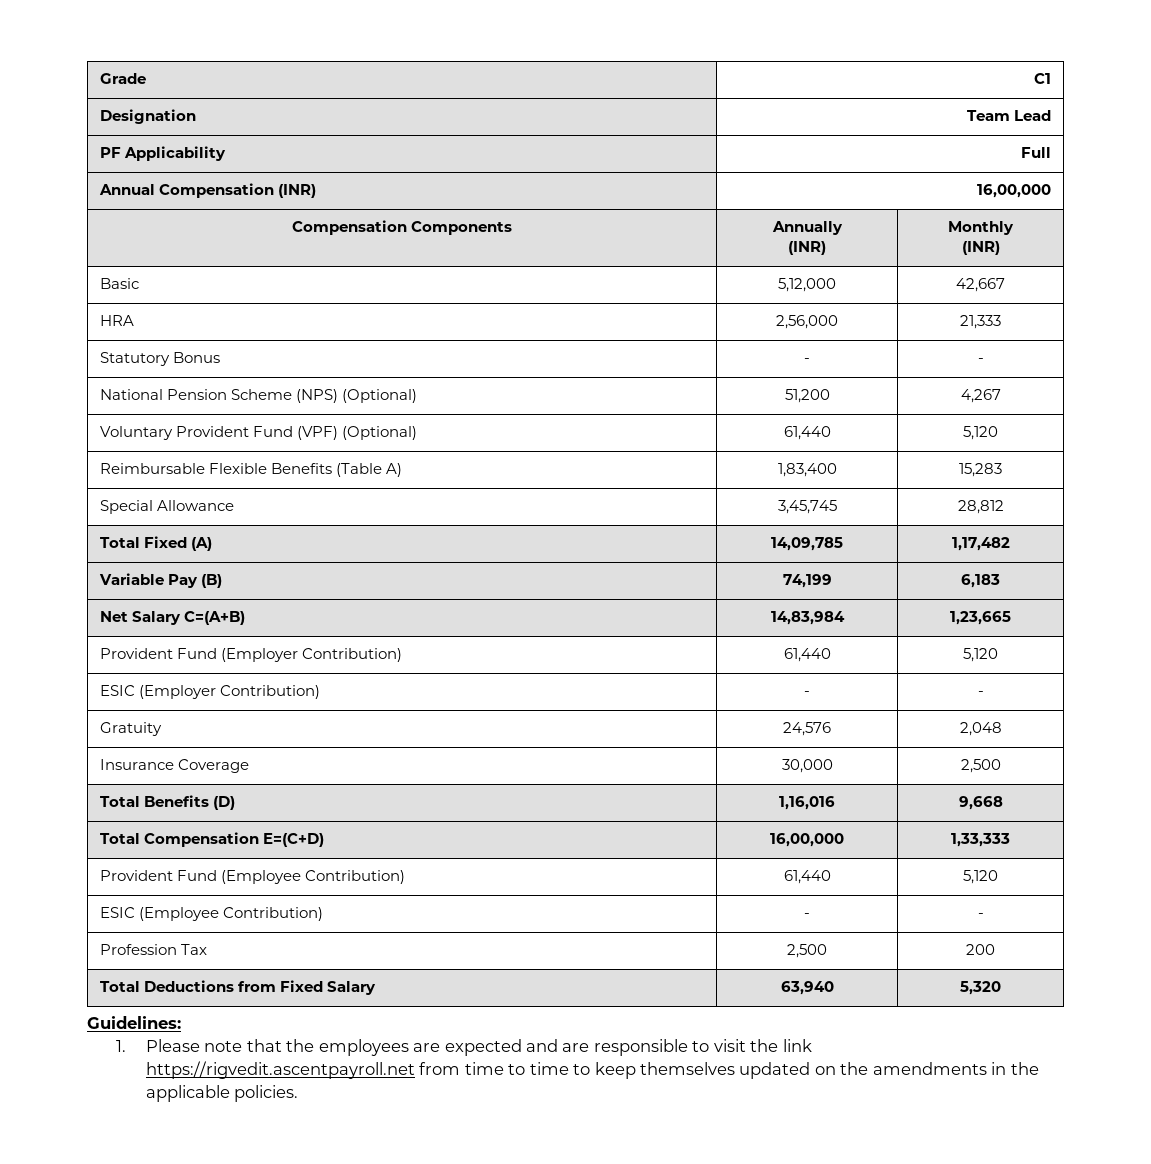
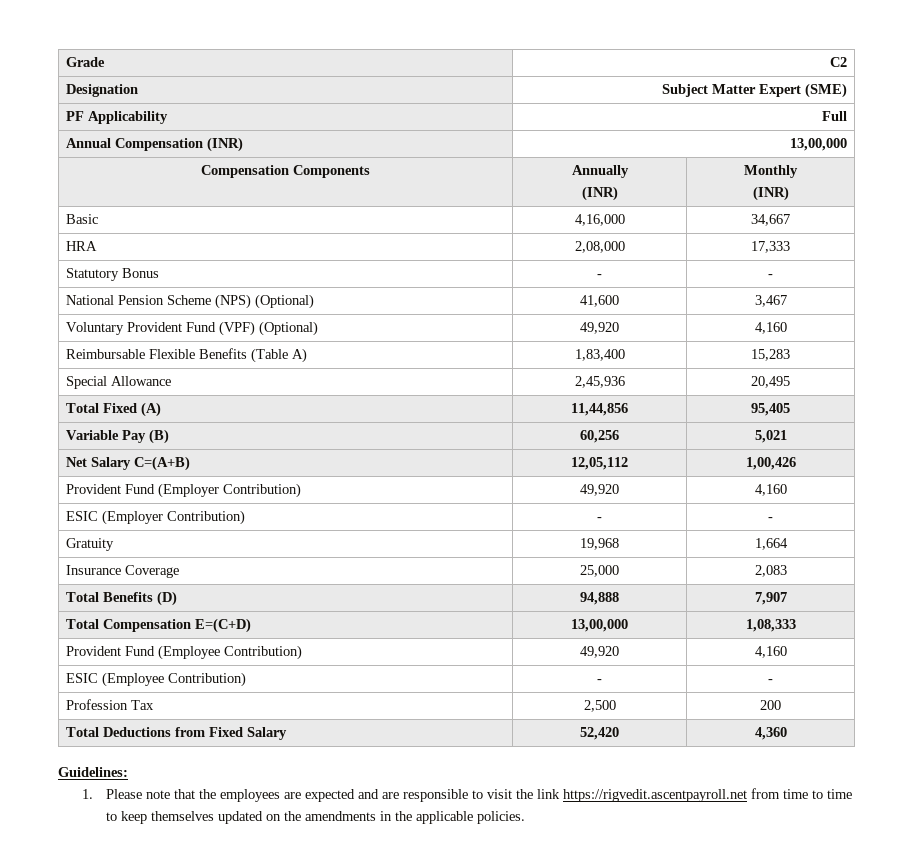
[1034,73,1052,84] C1 -> [830,57,848,67] C2
[967,110,1052,121] Team Lead -> [662,83,848,98] Subject Matter Expert (SME)
[977,184,1052,198] 16,00,000 -> [790,138,848,151] 13,00,000
[778,278,836,292] [956,278,1005,292] 5,12,000 | 42,667 -> [574,214,625,226] [751,214,790,226] 4,16,000 | 34,667
[776,315,838,329] [960,315,1001,329] 2,56,000 | 21,333 -> [574,241,625,253] [751,241,790,253] 2,08,000 | 17,333
[784,389,830,403] [960,389,1001,403] 51,200 | 4,267 -> [580,295,619,307] [754,295,787,307] 41,600 | 3,467
[783,426,831,440] [963,426,998,440] 61,440 | 5,120 -> [580,322,619,334] [754,322,787,334] 49,920 | 4,160
[777,500,837,514] [957,500,1004,514] 3,45,745 | 28,812 -> [574,376,625,388] [751,376,790,388] 2,45,936 | 20,495
[771,537,843,551] [951,537,1010,551] 14,09,785 | 1,17,482 -> [571,403,628,416] [751,403,790,416] 11,44,856 | 95,405
[782,574,832,588] [961,574,1000,588] 74,199 | 6,183 -> [580,430,619,443] [754,430,787,443] 60,256 | 5,021
[770,611,845,625] [950,611,1011,625] 14,83,984 | 1,23,665 -> [571,457,628,470] [745,457,796,470] 12,05,112 | 1,00,426
[783,648,831,662] [963,648,998,662] 61,440 | 5,120 -> [580,484,619,496] [754,484,787,496] 49,920 | 4,160
[783,722,831,736] [959,722,1002,736] 24,576 | 2,048 -> [580,538,619,550] [754,538,788,550] 19,968 | 1,664
[781,759,833,773] [960,759,1001,773] 30,000 | 2,500 -> [580,565,619,577] [754,565,787,577] 25,000 | 2,083
[779,796,835,810] [958,796,1003,810] 1,16,016 | 9,668 -> [580,592,619,605] [754,592,787,605] 94,888 | 7,907
[770,833,844,847] [951,833,1010,847] 16,00,000 | 1,33,333 -> [571,619,628,632] [745,619,796,632] 13,00,000 | 1,08,333
[783,870,831,884] [963,870,998,884] 61,440 | 5,120 -> [580,646,619,658] [754,646,787,658] 49,920 | 4,160
[780,981,834,995] [960,981,1001,995] 63,940 | 5,320 -> [580,727,619,740] [754,727,787,740] 52,420 | 4,360

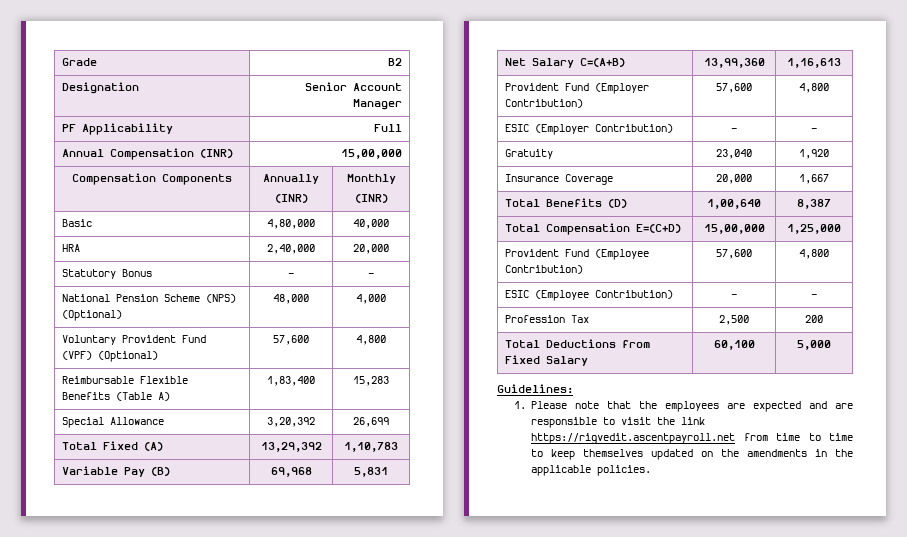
[830,57,848,67] C2 -> [387,58,402,66] B2
[662,83,848,98] Subject Matter Expert (SME) -> [304,82,402,91] [352,99,402,110] Senior Account Manager
[790,138,848,151] 13,00,000 -> [340,149,402,159] 15,00,000
[574,214,625,226] [751,214,790,226] 4,16,000 | 34,667 -> [267,219,315,229] [353,219,389,229] 4,80,000 | 40,000
[574,241,625,253] [751,241,790,253] 2,08,000 | 17,333 -> [267,244,315,254] [353,244,389,254] 2,40,000 | 20,000
[580,295,619,307] [754,295,787,307] 41,600 | 3,467 -> [273,294,309,304] [356,294,386,304] 48,000 | 4,000
[580,322,619,334] [754,322,787,334] 49,920 | 4,160 -> [273,335,309,345] [356,335,386,345] 57,600 | 4,800
[574,376,625,388] [751,376,790,388] 2,45,936 | 20,495 -> [267,417,315,427] [353,417,389,427] 3,20,392 | 26,699
[571,403,628,416] [751,403,790,416] 11,44,856 | 95,405 -> [260,442,322,452] [344,442,398,452] 13,29,392 | 1,10,783
[580,430,619,443] [754,430,787,443] 60,256 | 5,021 -> [270,467,312,477] [354,467,388,477] 69,968 | 5,831
[571,457,628,470] [745,457,796,470] 12,05,112 | 1,00,426 -> [703,58,765,68] [787,58,841,68] 13,99,360 | 1,16,613
[580,484,619,496] [754,484,787,496] 49,920 | 4,160 -> [716,83,752,93] [799,83,829,93] 57,600 | 4,800
[580,538,619,550] [754,538,788,550] 19,968 | 1,664 -> [716,149,752,159] [799,149,829,159] 23,040 | 1,920
[580,565,619,577] [754,565,787,577] 25,000 | 2,083 -> [716,174,752,184] [799,174,829,184] 20,000 | 1,667
[580,592,619,605] [754,592,787,605] 94,888 | 7,907 -> [707,199,761,209] [797,199,831,209] 1,00,640 | 8,387
[571,619,628,632] [745,619,796,632] 13,00,000 | 1,08,333 -> [703,224,765,234] [787,224,841,234] 15,00,000 | 1,25,000
[580,646,619,658] [754,646,787,658] 49,920 | 4,160 -> [716,249,752,259] [799,249,829,259] 57,600 | 4,800
[580,727,619,740] [754,727,787,740] 52,420 | 4,360 -> [713,340,755,350] [797,340,831,350] 60,100 | 5,000

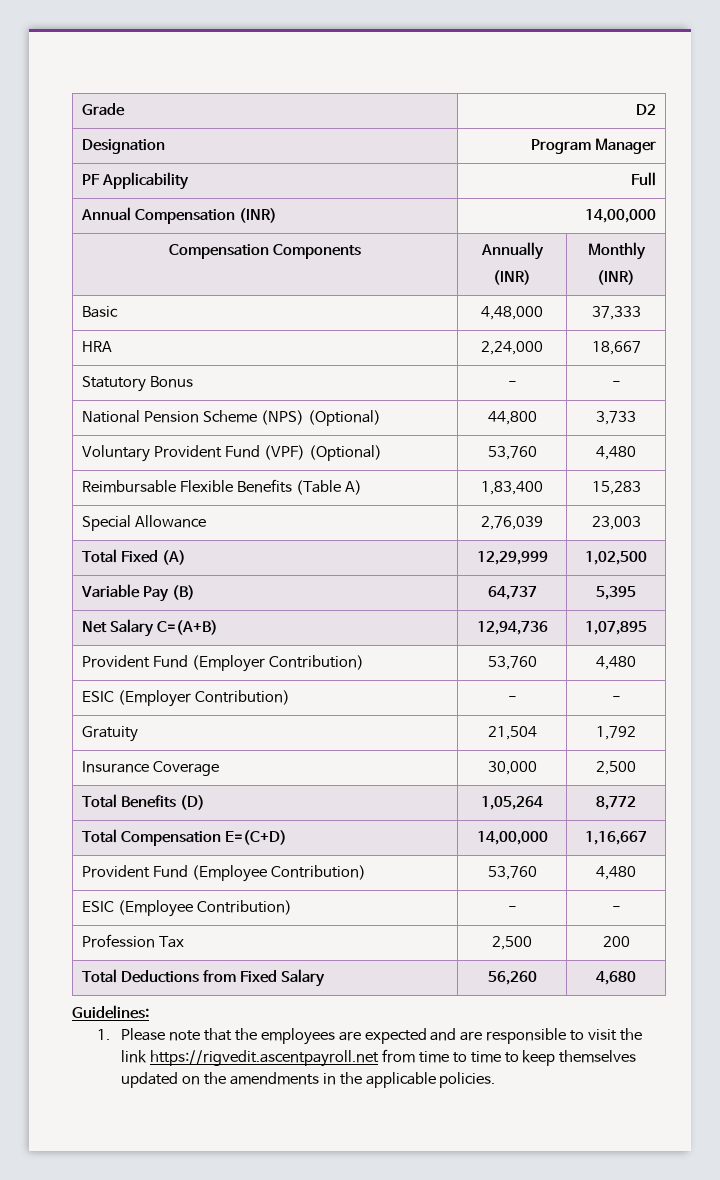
[387,58,402,66] B2 -> [635,104,656,115] D2
[304,82,402,91] Senior Account -> [530,139,591,154] Program
[340,149,402,159] 15,00,000 -> [584,209,656,223] 14,00,000
[267,219,315,229] [353,219,389,229] 4,80,000 | 40,000 -> [481,306,543,320] [591,306,641,320] 4,48,000 | 37,333
[267,244,315,254] [353,244,389,254] 2,40,000 | 20,000 -> [481,341,543,355] [591,341,641,355] 2,24,000 | 18,667
[273,294,309,304] [356,294,386,304] 48,000 | 4,000 -> [487,411,537,425] [596,411,636,425] 44,800 | 3,733
[273,335,309,345] [356,335,386,345] 57,600 | 4,800 -> [487,446,537,460] [596,446,636,460] 53,760 | 4,480
[267,417,315,427] [353,417,389,427] 3,20,392 | 26,699 -> [481,516,543,530] [591,516,641,530] 2,76,039 | 23,003
[260,442,322,452] [344,442,398,452] 13,29,392 | 1,10,783 -> [476,551,548,565] [585,551,647,565] 12,29,999 | 1,02,500
[270,467,312,477] [354,467,388,477] 69,968 | 5,831 -> [487,586,537,600] [596,586,636,600] 64,737 | 5,395
[703,58,765,68] [787,58,841,68] 13,99,360 | 1,16,613 -> [476,621,548,635] [585,621,647,635] 12,94,736 | 1,07,895
[716,83,752,93] [799,83,829,93] 57,600 | 4,800 -> [487,656,537,670] [596,656,636,670] 53,760 | 4,480
[716,149,752,159] [799,149,829,159] 23,040 | 1,920 -> [487,726,537,740] [596,726,636,740] 21,504 | 1,792
[716,174,752,184] [799,174,829,184] 20,000 | 1,667 -> [487,761,537,775] [596,761,636,775] 30,000 | 2,500
[707,199,761,209] [797,199,831,209] 1,00,640 | 8,387 -> [481,796,543,810] [596,796,636,810] 1,05,264 | 8,772
[703,224,765,234] [787,224,841,234] 15,00,000 | 1,25,000 -> [476,831,548,845] [585,831,647,845] 14,00,000 | 1,16,667
[716,249,752,259] [799,249,829,259] 57,600 | 4,800 -> [487,866,537,880] [596,866,636,880] 53,760 | 4,480
[713,340,755,350] [797,340,831,350] 60,100 | 5,000 -> [487,971,537,985] [596,971,636,985] 56,260 | 4,680

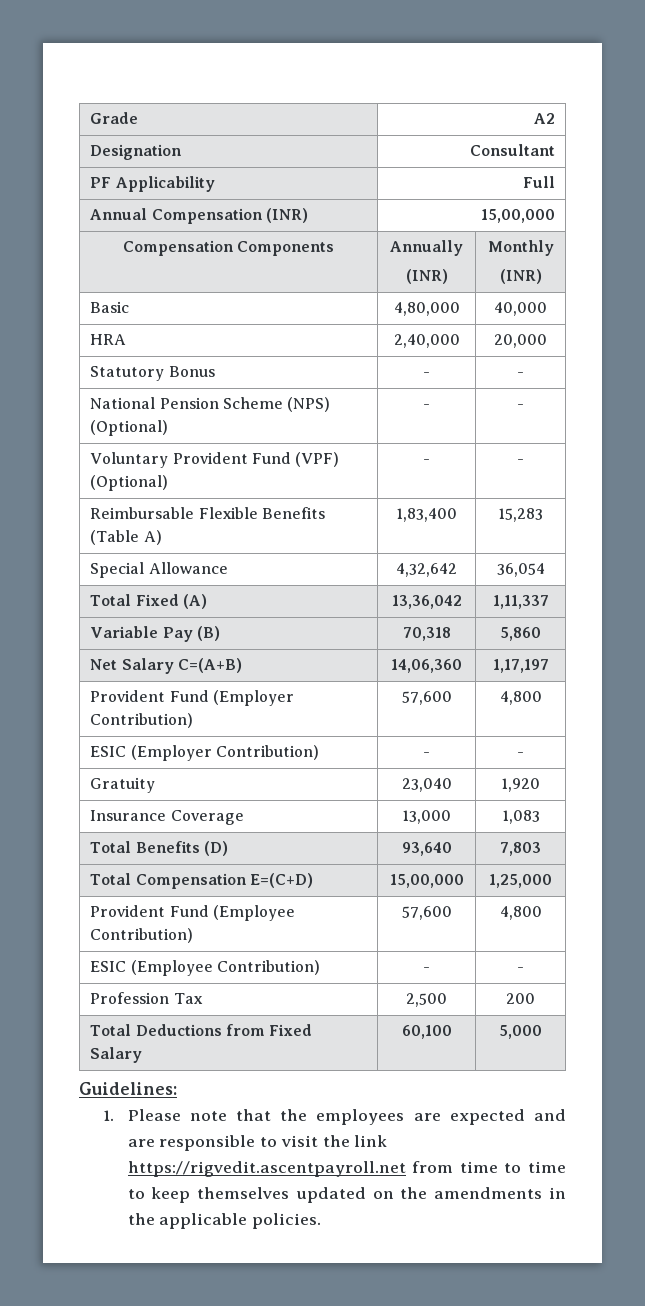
[635,104,656,115] D2 -> [533,113,555,124] A2
[530,138,656,154] Program Manager -> [469,144,555,156] Consultant
[584,209,656,223] 14,00,000 -> [480,209,555,223] 15,00,000
[481,306,543,320] [591,306,641,320] 4,48,000 | 37,333 -> [393,302,460,316] [494,302,547,316] 4,80,000 | 40,000
[481,341,543,355] [591,341,641,355] 2,24,000 | 18,667 -> [393,334,460,348] [494,334,547,348] 2,40,000 | 20,000
[487,411,537,425] [596,411,636,425] 44,800 | 3,733 -> [423,404,430,409] [517,404,524,409] - | -
[487,446,537,460] [596,446,636,460] 53,760 | 4,480 -> [423,459,430,464] [517,459,524,464] - | -
[481,516,543,530] [591,516,641,530] 2,76,039 | 23,003 -> [396,563,457,577] [496,563,545,577] 4,32,642 | 36,054
[476,551,548,565] [585,551,647,565] 12,29,999 | 1,02,500 -> [391,595,462,609] [492,595,549,609] 13,36,042 | 1,11,337
[487,586,537,600] [596,586,636,600] 64,737 | 5,395 -> [402,627,451,641] [500,627,541,641] 70,318 | 5,860
[476,621,548,635] [585,621,647,635] 12,94,736 | 1,07,895 -> [391,659,462,673] [492,659,549,673] 14,06,360 | 1,17,197
[487,656,537,670] [596,656,636,670] 53,760 | 4,480 -> [401,691,452,705] [499,691,542,705] 57,600 | 4,800
[487,726,537,740] [596,726,636,740] 21,504 | 1,792 -> [401,778,452,792] [501,778,540,792] 23,040 | 1,920
[487,761,537,775] [596,761,636,775] 30,000 | 2,500 -> [402,810,451,824] [501,810,540,824] 13,000 | 1,083
[481,796,543,810] [596,796,636,810] 1,05,264 | 8,772 -> [401,842,452,856] [500,842,541,856] 93,640 | 7,803
[476,831,548,845] [585,831,647,845] 14,00,000 | 1,16,667 -> [389,874,464,888] [489,874,552,888] 15,00,000 | 1,25,000
[487,866,537,880] [596,866,636,880] 53,760 | 4,480 -> [401,906,452,920] [499,906,542,920] 57,600 | 4,800
[487,971,537,985] [596,971,636,985] 56,260 | 4,680 -> [401,1025,452,1039] [499,1025,542,1039] 60,100 | 5,000

